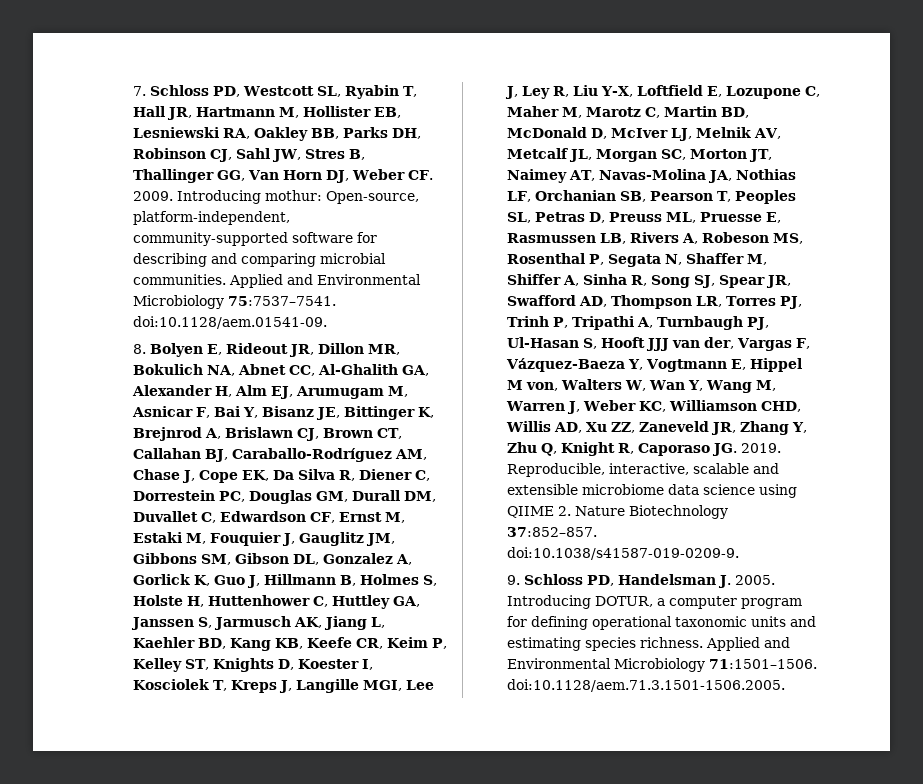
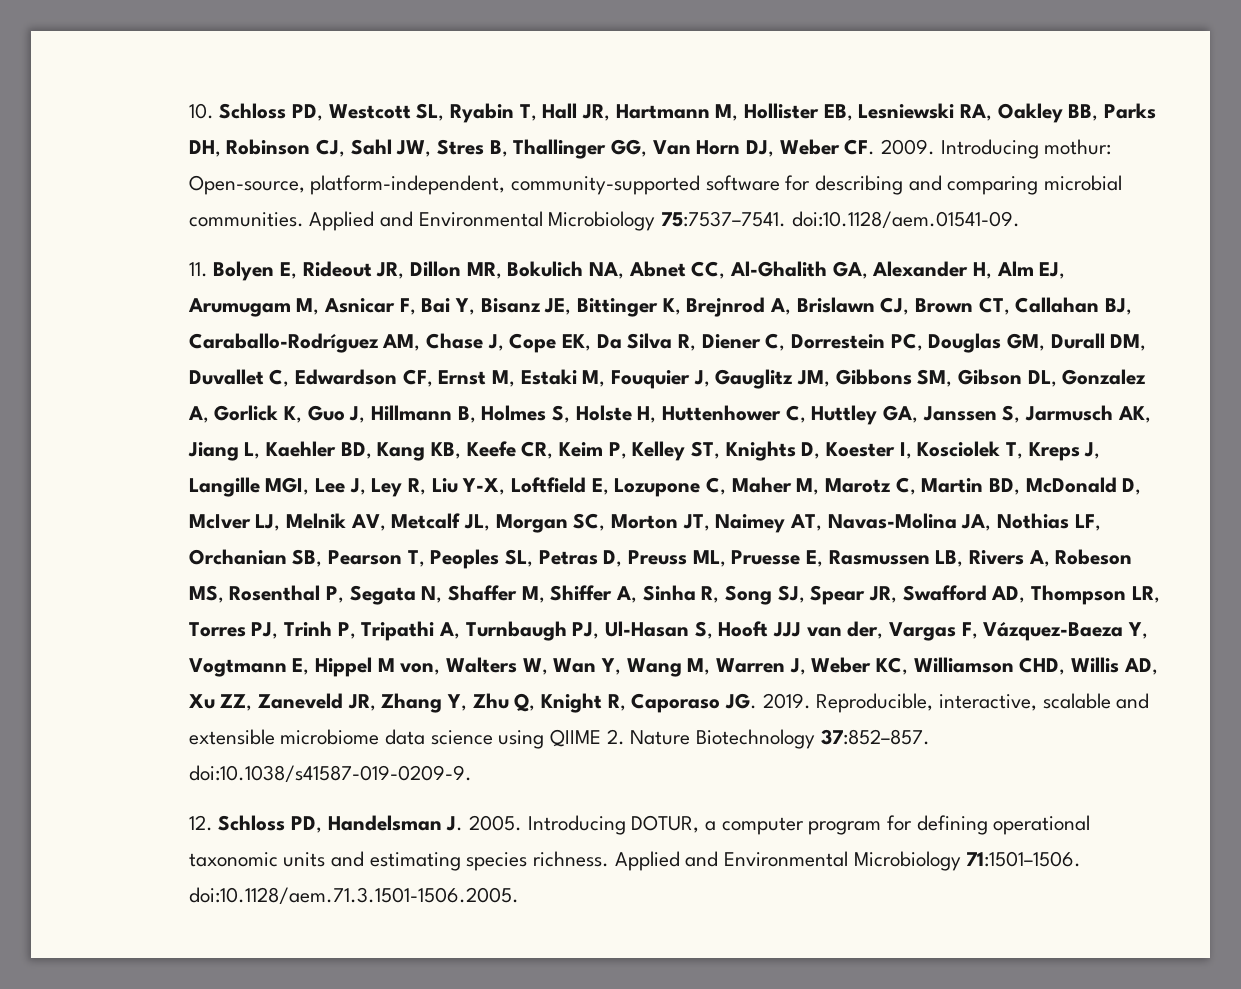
[133,86,147,96] 7. -> [188,103,214,119] 10.
[133,344,147,354] 8. -> [188,262,208,277] 11.
[507,575,521,585] 9. -> [188,815,213,831] 12.

